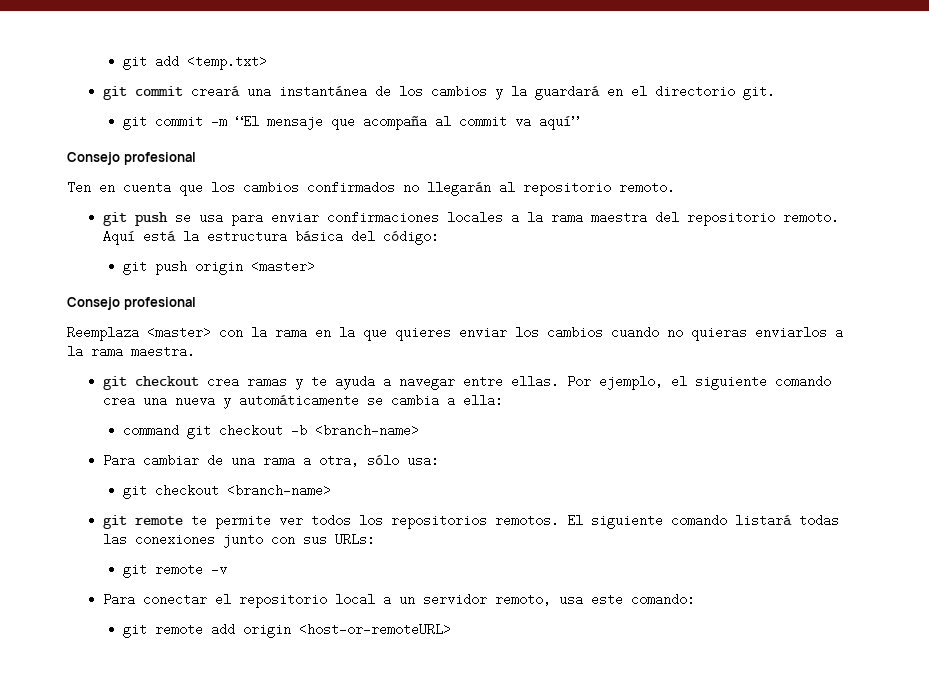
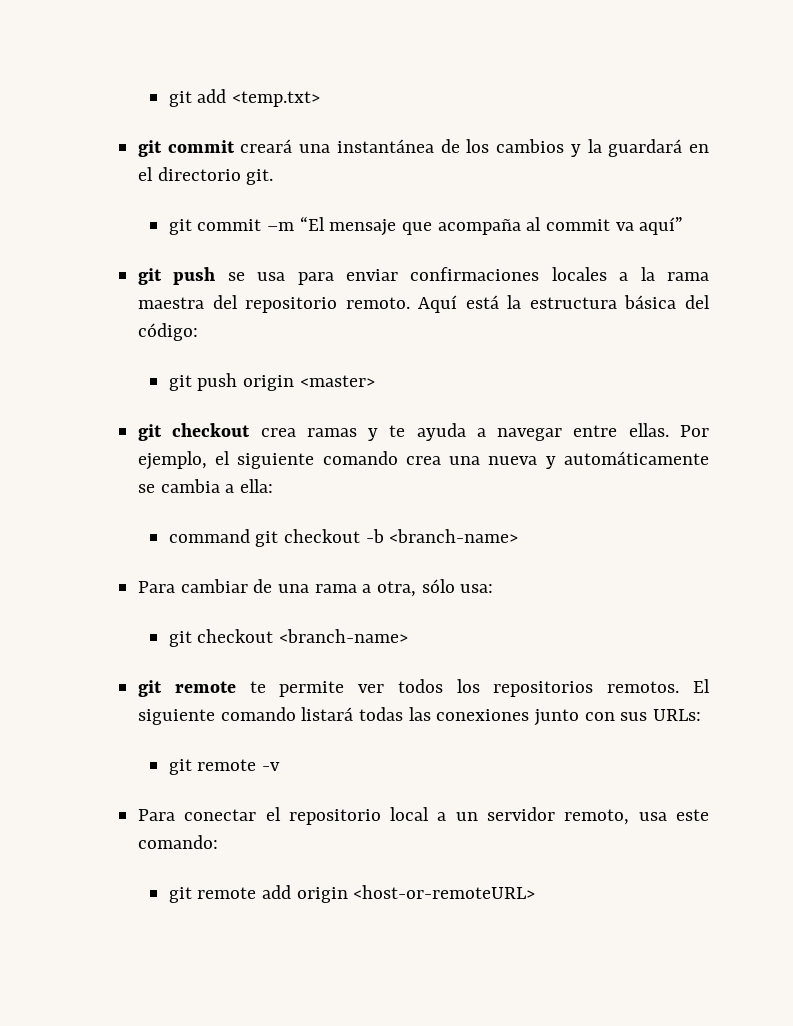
[67,152,196,165] [67,181,675,196] // Consejo profesional // Ten en cuenta que los cambios confirmados no llegarán al repositorio remoto. -> (684, 226) none
[67,297,196,310] [67,326,843,341] [67,345,195,358] // Consejo profesional // Reemplaza <master> con la rama en la que quieres enviar los cambios cuando no quieras enviarlos a la rama maestra. -> (375, 381) none

